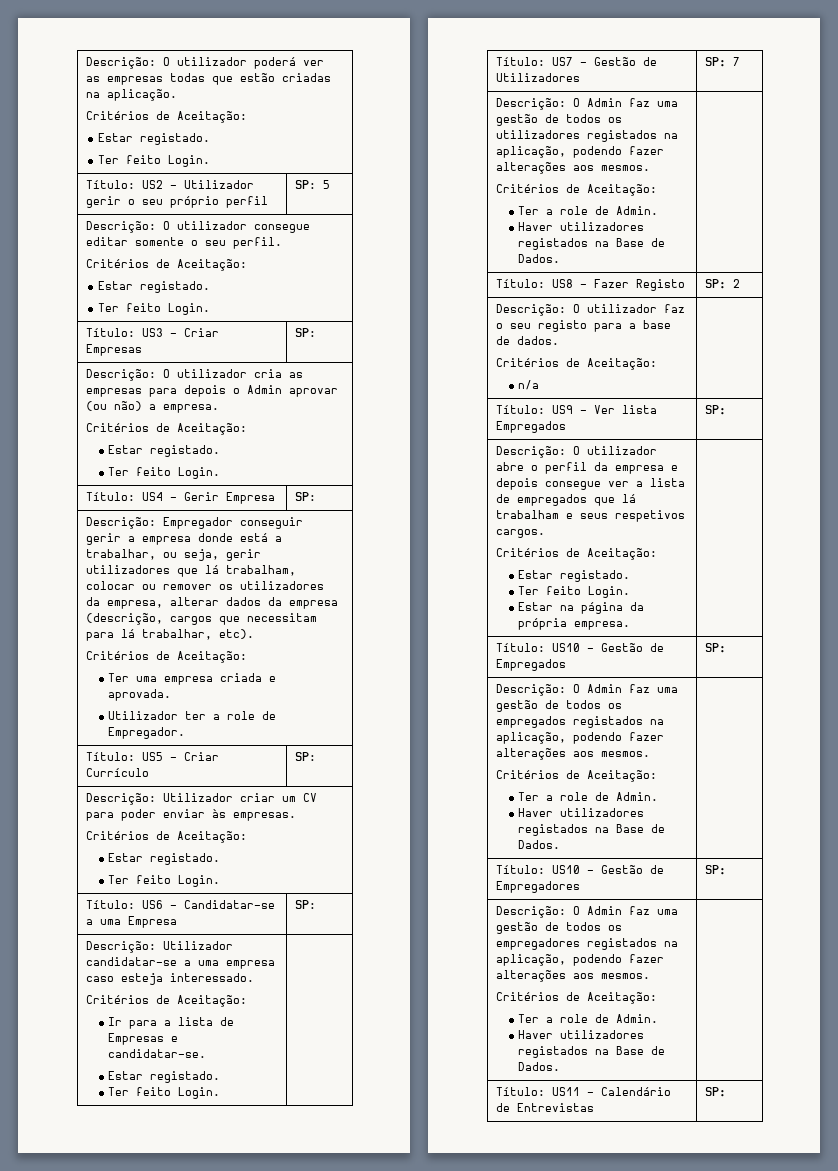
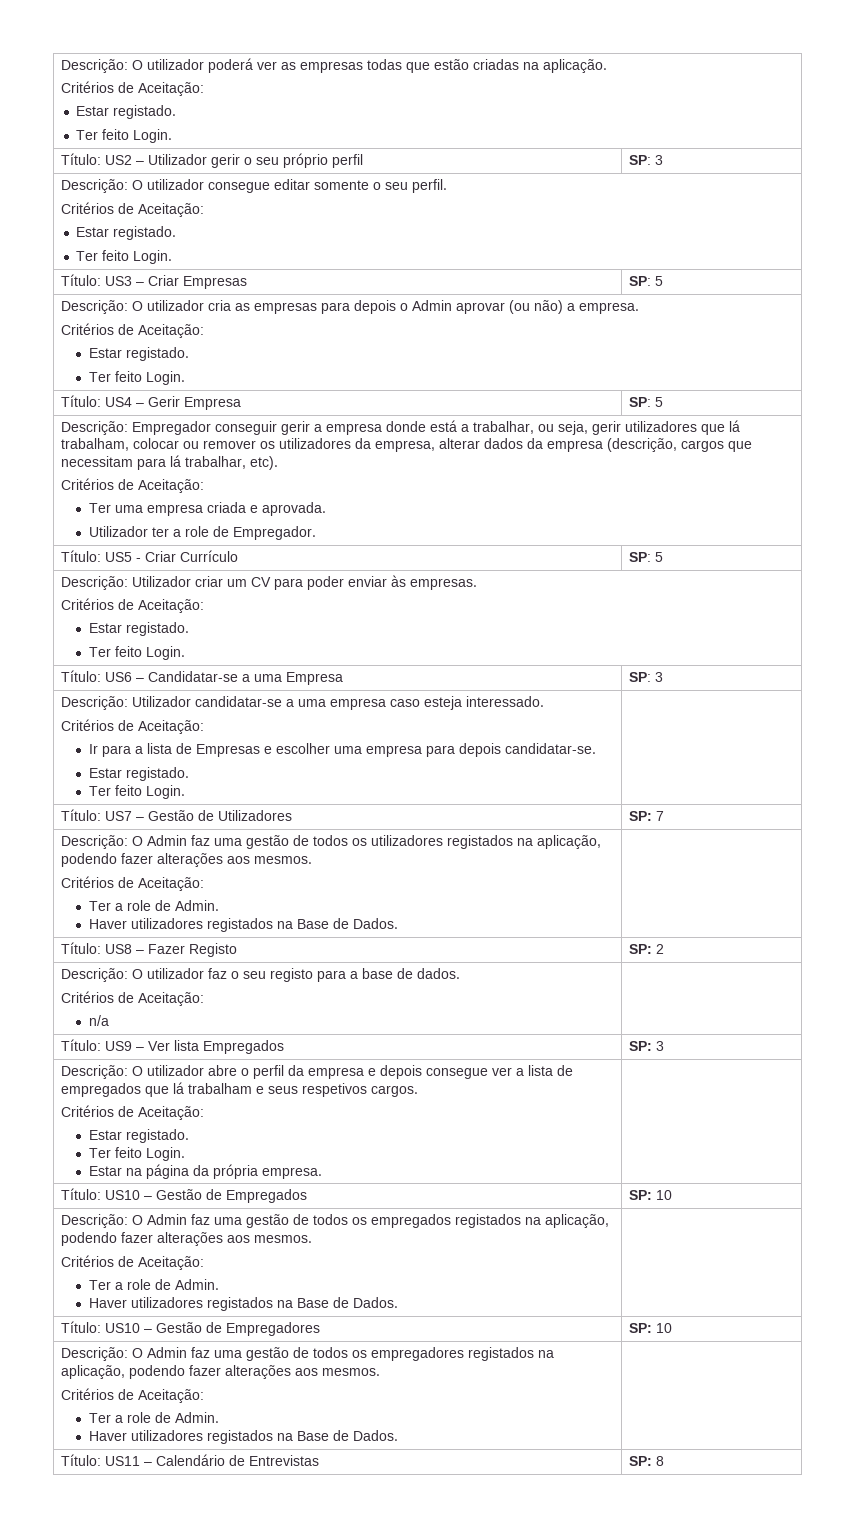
[323,180,331,189] 5 -> [654,155,663,165] 3
(317, 332) none -> [654,276,663,286] 5
(317, 496) none -> [654,397,663,407] 5
(317, 756) none -> [654,552,663,562] 5
(317, 904) none -> [654,672,663,682] 3
(179, 1039) none -> [275,743,501,757] escolher uma empresa para depois
(727, 410) none -> [655,1041,664,1051] 3
(727, 648) none -> [655,1190,672,1200] 10
(727, 870) none -> [655,1323,672,1333] 10
(727, 1092) none -> [655,1456,664,1466] 8

